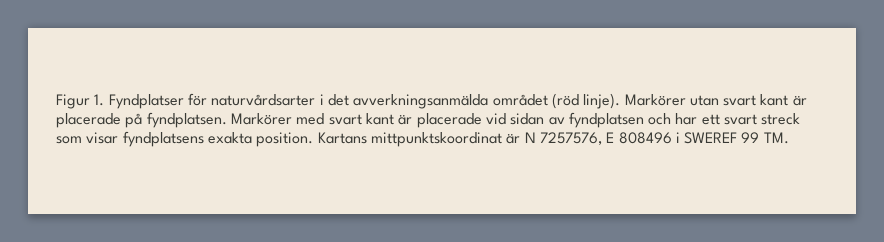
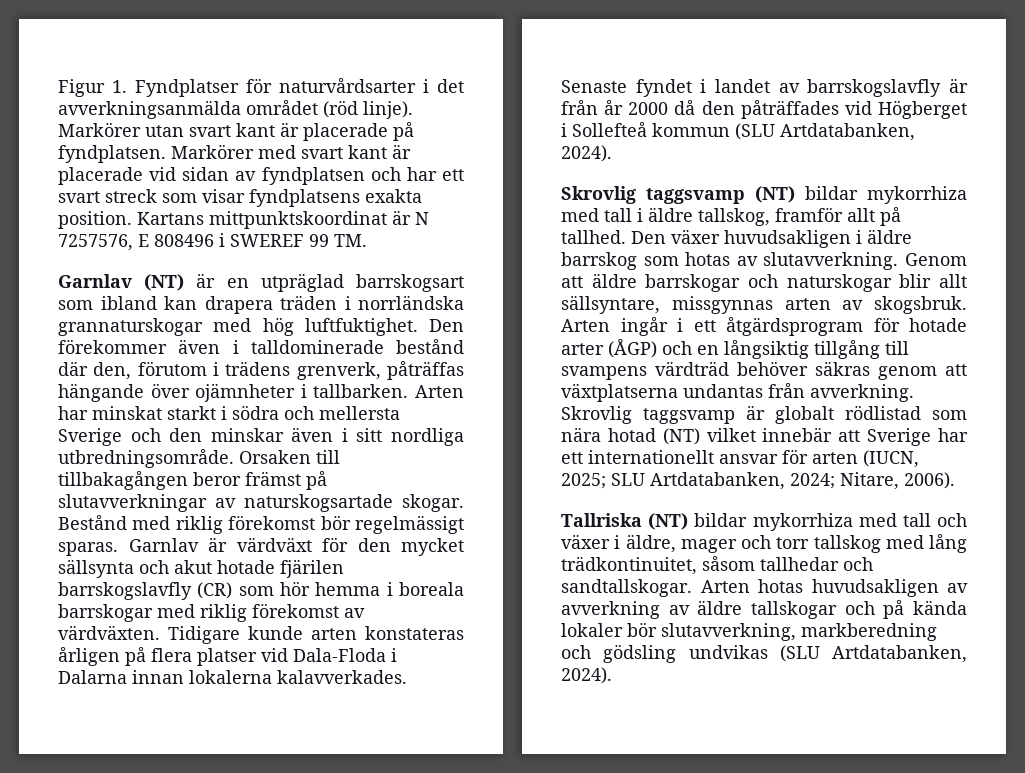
(789, 138) none -> [58,273,464,292] [58,295,464,314] [58,317,464,336] [58,339,464,354] [58,361,465,380] [58,383,464,402] [58,405,400,420] [58,427,464,446] [58,449,340,468] [58,471,327,490] [58,494,464,512] [58,515,464,534] [58,537,464,556] [58,559,344,578] [58,581,464,600] [58,603,365,622] [58,625,464,644] [58,647,397,666] [58,670,407,684] [561,78,968,97] [561,100,967,119] [561,122,915,141] [561,145,612,162] [561,186,967,204] [561,207,901,226] [561,229,912,248] [561,252,967,270] [561,273,967,292] [561,295,967,314] [561,317,967,336] [561,339,909,359] [561,361,967,380] [561,383,914,402] [561,405,967,424] [561,427,968,446] [561,449,919,468] [561,472,955,490] [561,513,967,531] [561,534,967,553] [561,556,873,575] [561,579,968,597] [561,600,967,619] [561,622,937,641] [561,644,967,663] [561,667,612,684] // Garnlav (NT) är en utpräglad barrskogsart som ibland kan drapera träden i norrländska grannaturskogar med hög luftfuktighet. Den förekommer även i talldominerade bestånd där den, förutom i trädens grenverk, påträffas hängande över ojämnheter i tallbarken. Arten har minskat starkt i södra och mellersta Sverige och den minskar även i sitt nordliga utbredningsområde. Orsaken till tillbakagången beror främst på slutavverkningar av naturskogsartade skogar. Bestånd med riklig förekomst bör regelmässigt sparas. Garnlav är värdväxt för den mycket sällsynta och akut hotade fjärilen barrskogslavfly (CR) som hör hemma i boreala barrskogar med riklig förekomst av värdväxten. Tidigare kunde arten konstateras årligen på flera platser vid Dala-Floda i Dalarna innan lokalerna kalavverkades. Senaste fyndet i landet av barrskogslavfly är från år 2000 då den påträffades vid Högberget i Sollefteå kommun (SLU Artdatabanken, 2024). // Skrovlig taggsvamp (NT) bildar mykorrhiza med tall i äldre tallskog, framför allt på tallhed. Den växer huvudsakligen i äldre barrskog som hotas av slutavverkning. Genom att äldre barrskogar och naturskogar blir allt sällsyntare, missgynnas arten av skogsbruk. Arten ingår i ett åtgärdsprogram för hotade arter (ÅGP) och en långsiktig tillgång till svampens värdträd behöver säkras genom att växtplatserna undantas från avverkning. Skrovlig taggsvamp är globalt rödlistad som nära hotad (NT) vilket innebär att Sverige har ett internationellt ansvar för arten (IUCN, 2025; SLU Artdatabanken, 2024; Nitare, 2006). // Tallriska (NT) bildar mykorrhiza med tall och växer i äldre, mager och torr tallskog med lång trädkontinuitet, såsom tallhedar och sandtallskogar. Arten hotas huvudsakligen av avverkning av äldre tallskogar och på kända lokaler bör slutavverkning, markberedning och gödsling undvikas (SLU Artdatabanken, 2024).

